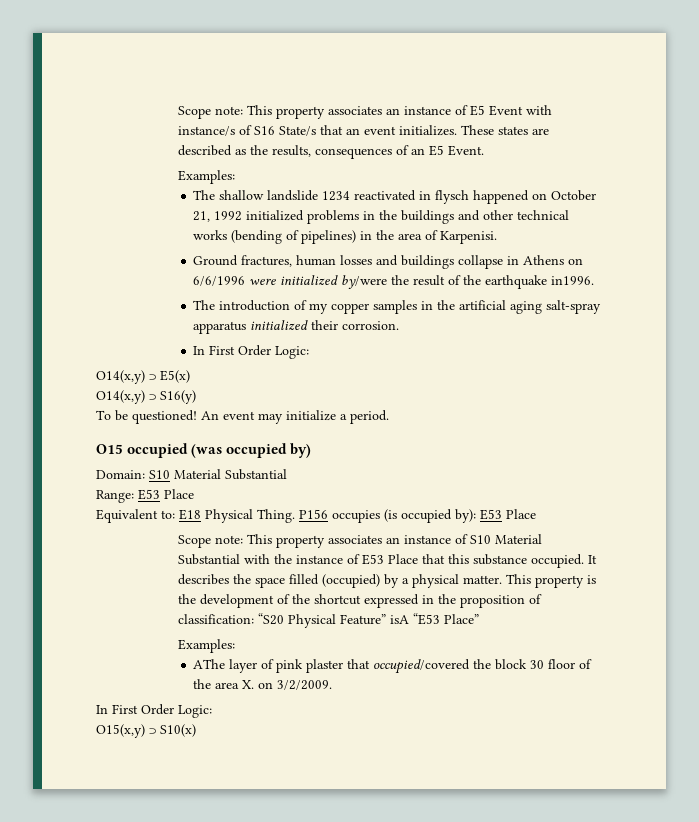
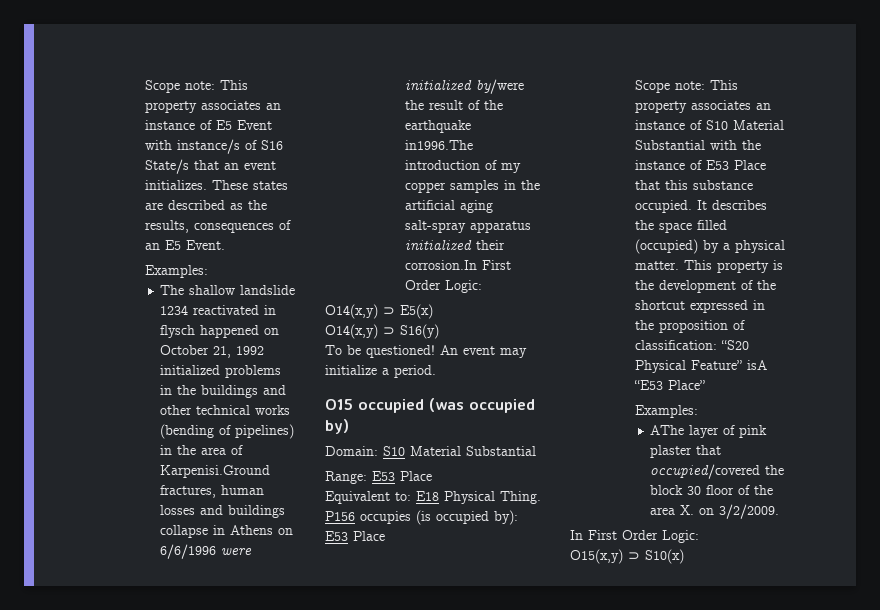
[440,231,498,244] [193,255,239,266] Karpenisi. // Ground -> [160,465,271,478] Karpenisi.Ground
[551,276,595,285] [193,300,216,310] in1996. // The -> [405,140,474,150] in1996.The
[342,321,400,330] [193,346,206,355] corrosion. // In -> [405,260,478,270] corrosion.In

